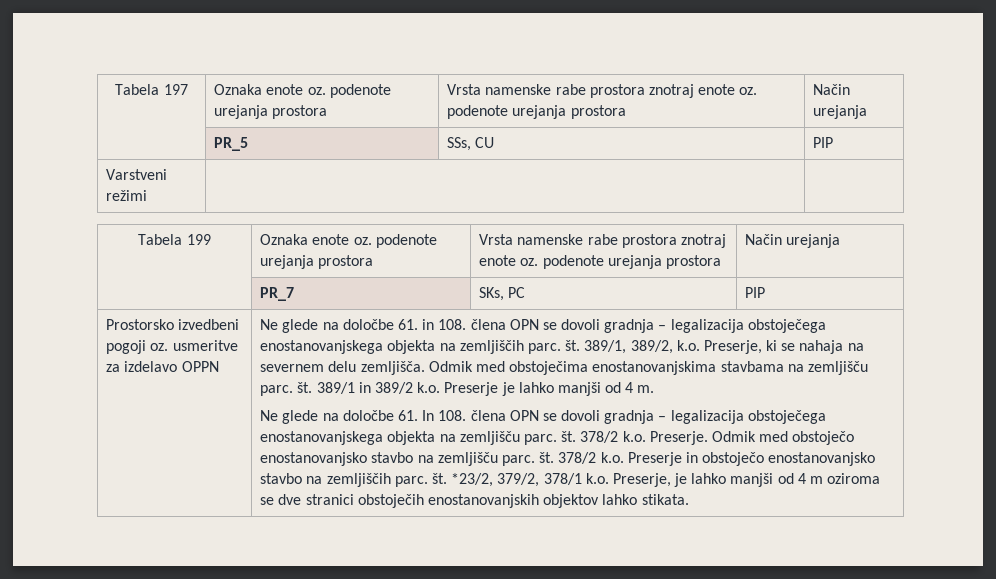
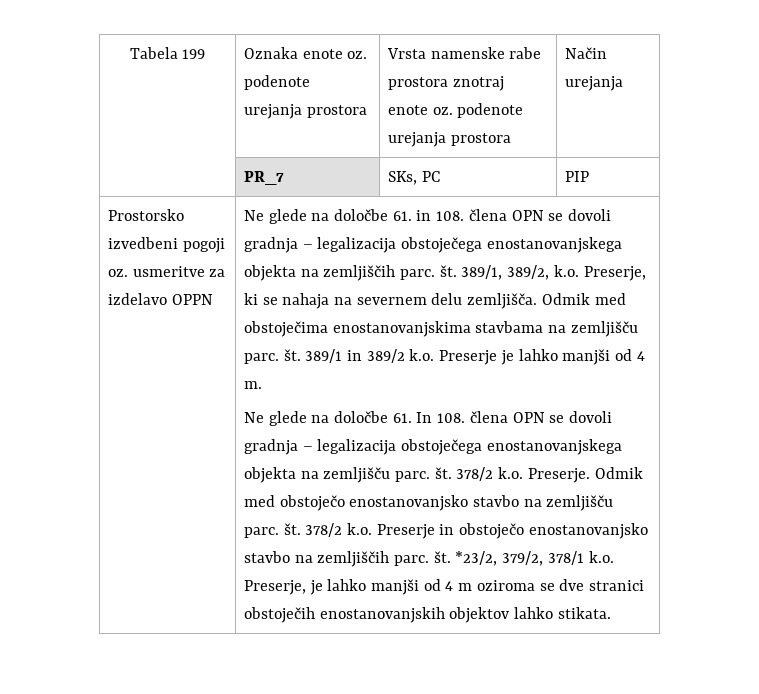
[115,84,188,95] [214,84,391,98] [214,105,328,119] [447,84,758,98] [447,105,626,119] [813,84,851,95] [813,105,868,119] [214,137,249,151] [447,137,495,151] [813,137,834,148] [106,169,168,180] [106,190,148,201] [138,234,183,245] Tabela 197 | Oznaka enote oz. podenote urejanja prostora | Vrsta namenske rabe prostora znotraj enote oz. podenote urejanja prostora | Način urejanja // | PR_5 | SSs, CU | PIP // Varstveni režimi | | // Tabela -> [129,47,178,59] Tabela

